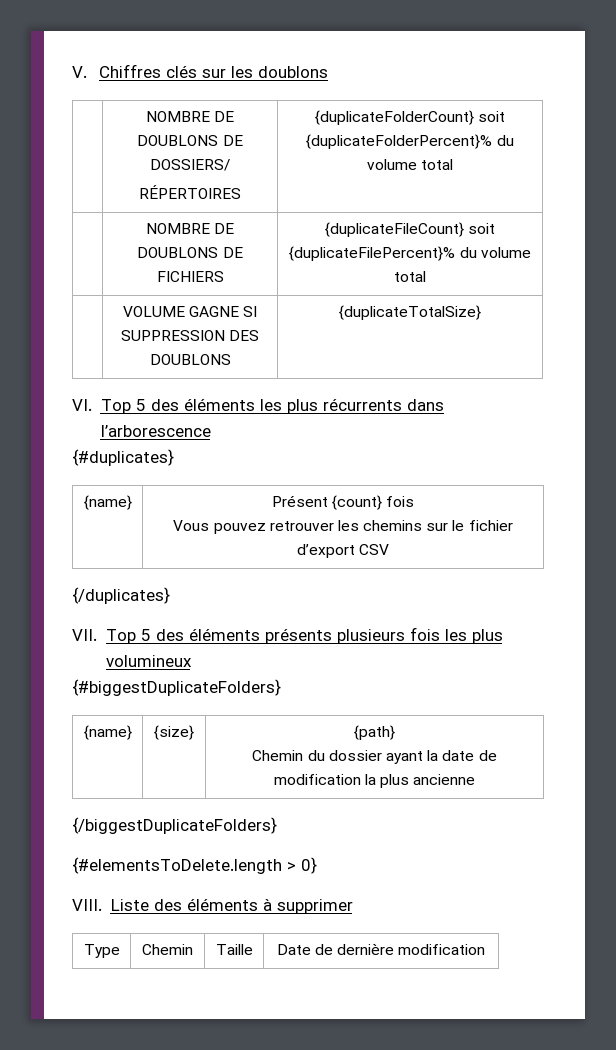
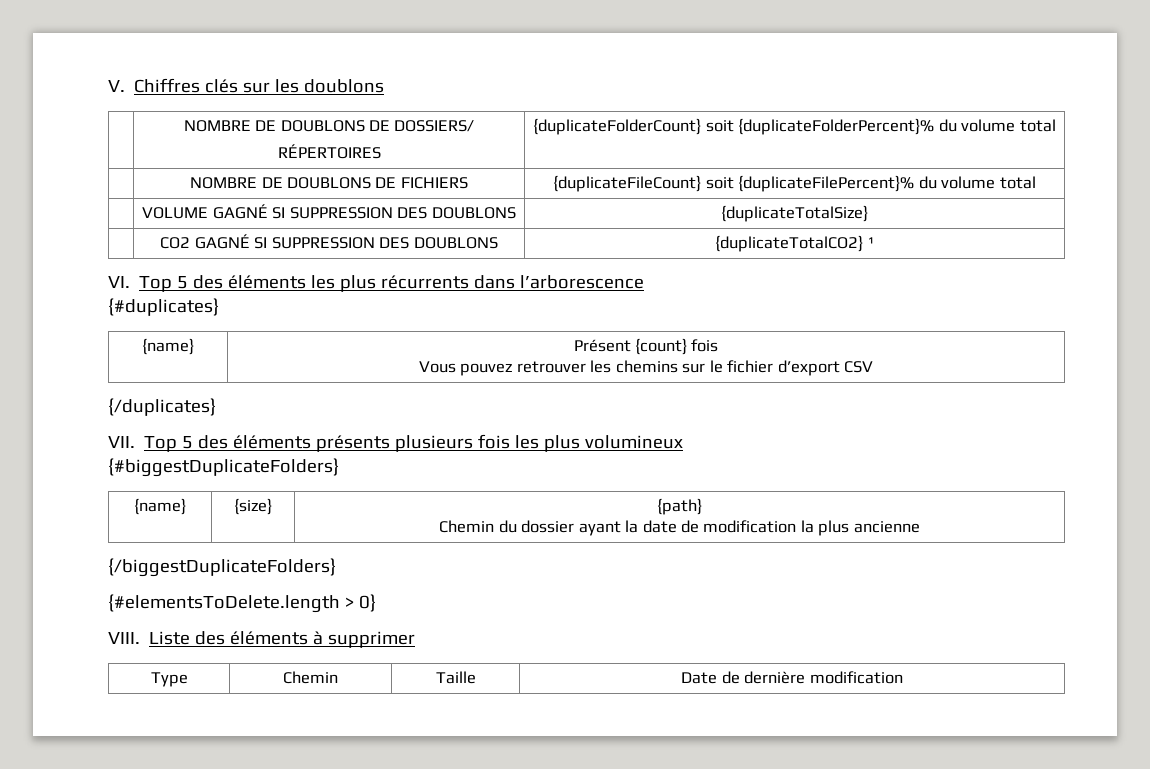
[189,306,239,317] GAGNE -> [212,204,268,219] GAGNÉ
(481, 312) none -> [160,234,498,249] [715,235,874,252] // | CO2 GAGNÉ SI SUPPRESSION DES DOUBLONS | {duplicateTotalCO2} ¹

